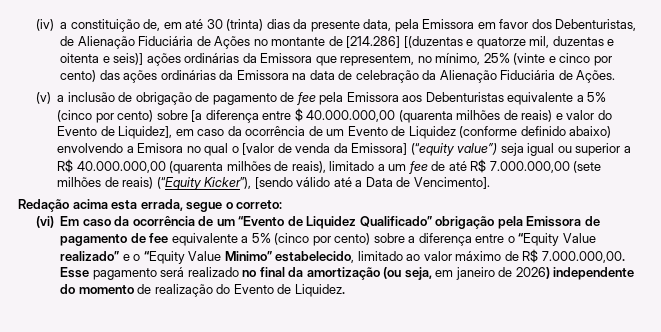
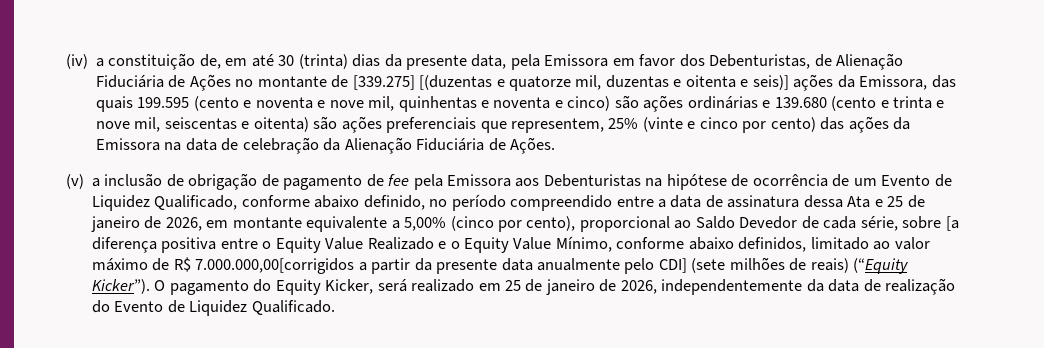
[346,36,401,48] [214.286] -> [352,75,415,90] [339.275]
[184,53,481,66] ordinárias da Emissora que representem, no mínimo, -> [837,75,956,90] [95,95,945,112] [95,116,604,133] da Emissora, das quais 199.595 (cento e noventa e nove mil, quinhentas e noventa e cinco) são ações ordinárias e 139.680 (cento e trinta e nove mil, seiscentas e oitenta) são ações preferenciais que representem,
[160,70,216,80] ordinárias -> (889, 124) none
[507,92,607,105] [57,108,612,123] [57,126,242,139] equivalente a 5% (cinco por cento) sobre [a diferença entre $ 40.000.000,00 (quarenta milhões de reais) e valor do Evento de Liquidez], em caso da -> [645,174,749,190] na hipótese de
[459,126,612,138] [57,143,631,156] [57,159,602,174] [57,177,490,190] [18,199,283,212] [35,216,600,229] [60,233,596,246] [60,251,355,264] (conforme definido abaixo) envolvendo a Emisora no qual o [valor de venda da Emissora] (“equity value”) seja igual ou superior a R$ 40.000.000,00 (quarenta milhões de reais), limitado a um fee de até R$ 7.000.000,00 (sete milhões de reais) (“Equity Kicker”), [sendo válido até a Data de Vencimento]. // Redação acima esta errada, segue o correto: // (vi) Em caso da ocorrência de um “Evento de Liquidez Qualificado” obrigação pela Emissora de pagamento de fee equivalente a 5% (cinco por cento) sobre a diferença entre o “Equity Value realizado” e o “Equity Value Minimo” estabelecido, -> [154,194,925,211] [90,216,959,232] [91,236,807,253] Qualificado, conforme abaixo definido, no período compreendido entre a data de assinatura dessa Ata e 25 de janeiro de 2026, em montante equivalente a 5,00% (cinco por cento), proporcional ao Saldo Devedor de cada série, sobre [a diferença positiva entre o Equity Value Realizado e o Equity Value Mínimo, conforme abaixo definidos,
[541,251,625,263] [60,267,635,280] [60,284,134,294] 7.000.000,00. Esse pagamento será realizado no final da amortização (ou seja, em janeiro de 2026) independente do momento -> [195,257,909,274] [91,279,860,295] 7.000.000,00[corrigidos a partir da presente data anualmente pelo CDI] (sete milhões de reais) (“Equity Kicker”). O pagamento do Equity Kicker, será realizado em 25 de janeiro de 2026, independentemente da data
[294,284,345,297] Liquidez. -> [189,300,335,316] Liquidez Qualificado.

